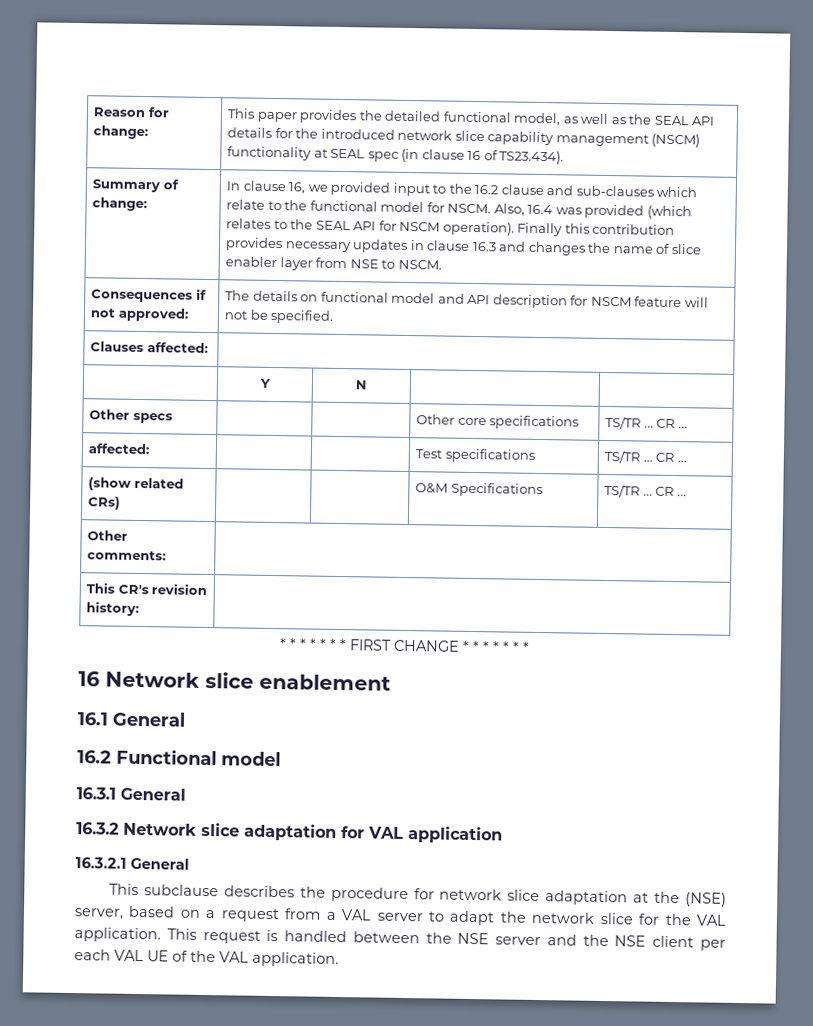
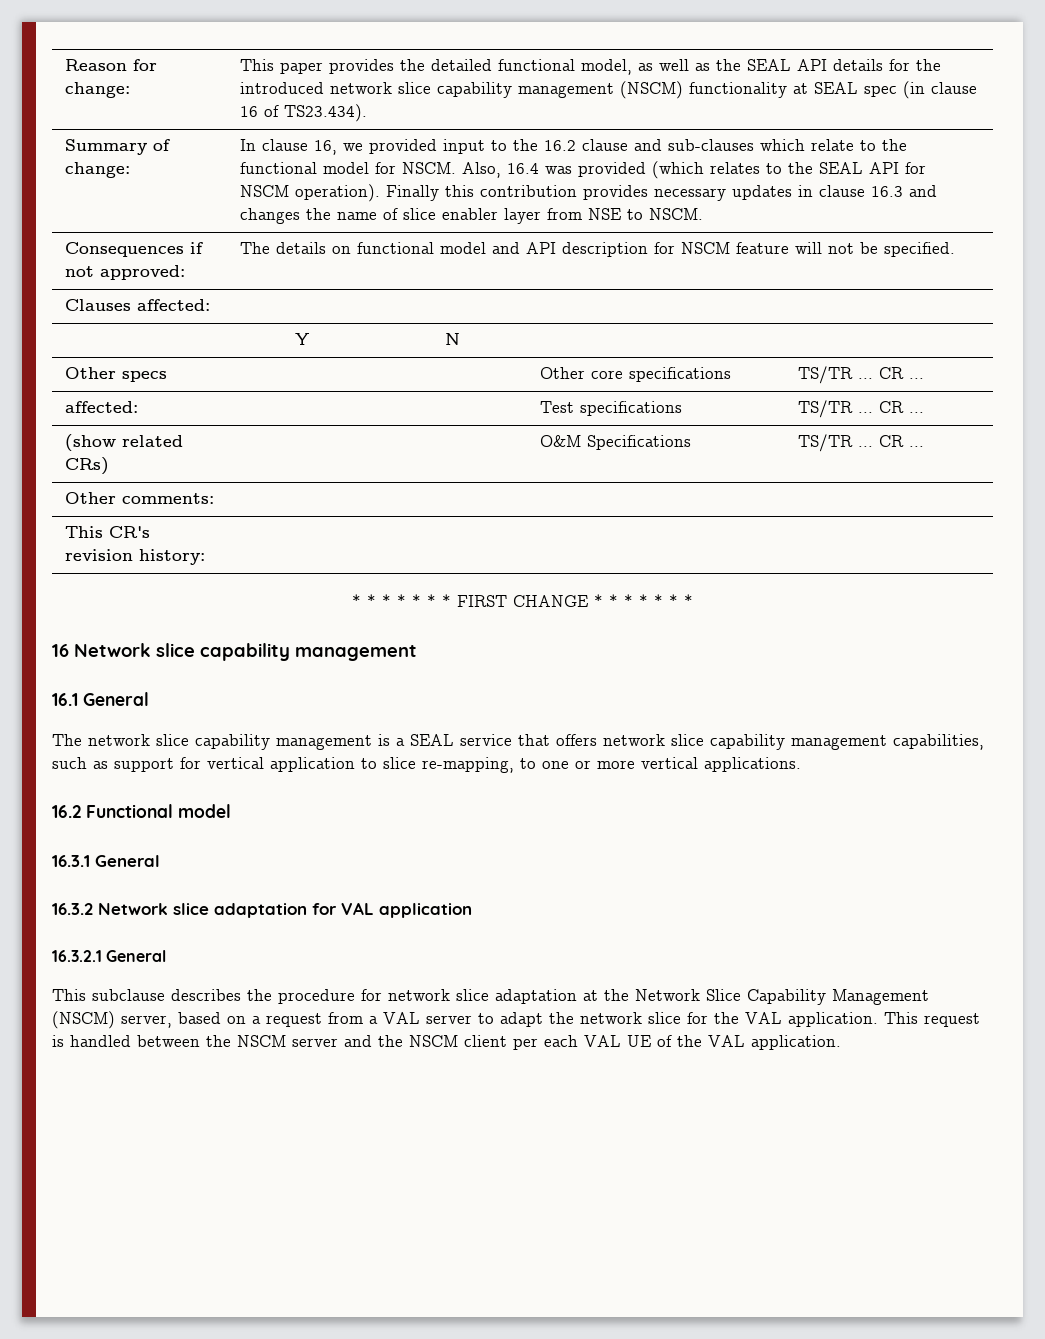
[259,673,391,691] enablement -> [200,643,417,661] capability management
(185, 719) none -> [52,734,984,750] [52,757,801,773] // The network slice capability management is a SEAL service that offers network slice capability management capabilities, such as support for vertical application to slice re-mapping, to one or more vertical applications.
[685,892,727,907] (NSE) -> [635,989,929,1005] [52,1011,115,1029] Network Slice Capability Management (NSCM)
[457,932,490,945] NSE -> [237,1035,286,1047] NSCM
[614,935,647,947] NSE -> [409,1035,458,1047] NSCM

